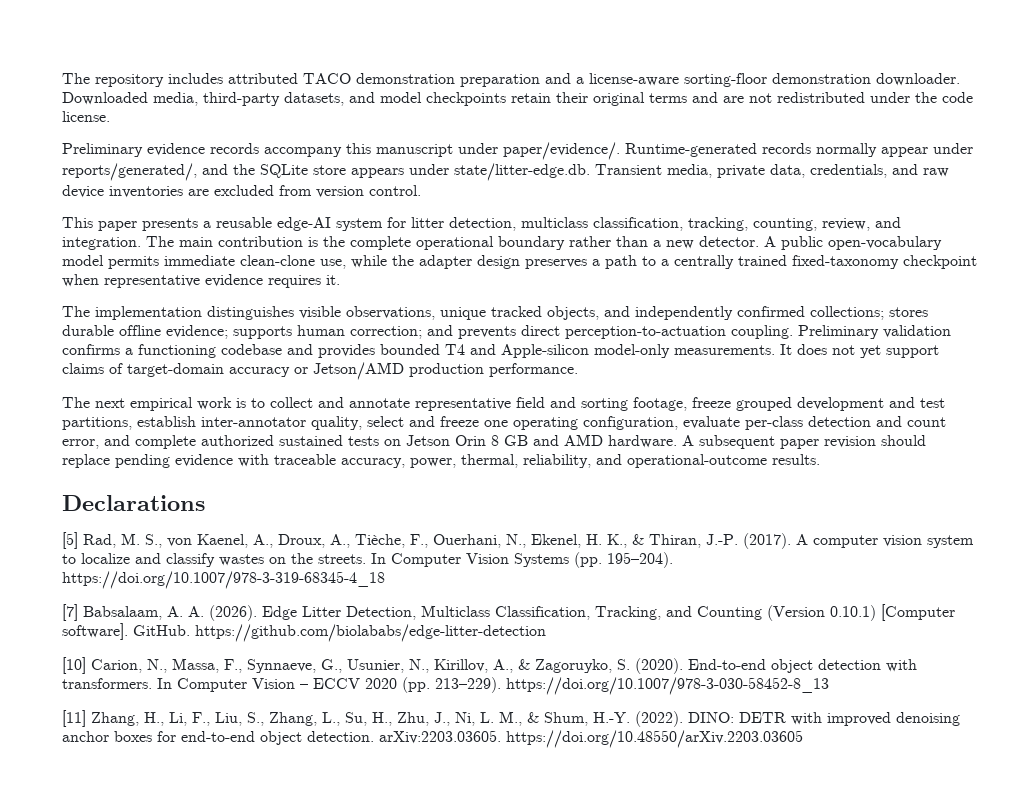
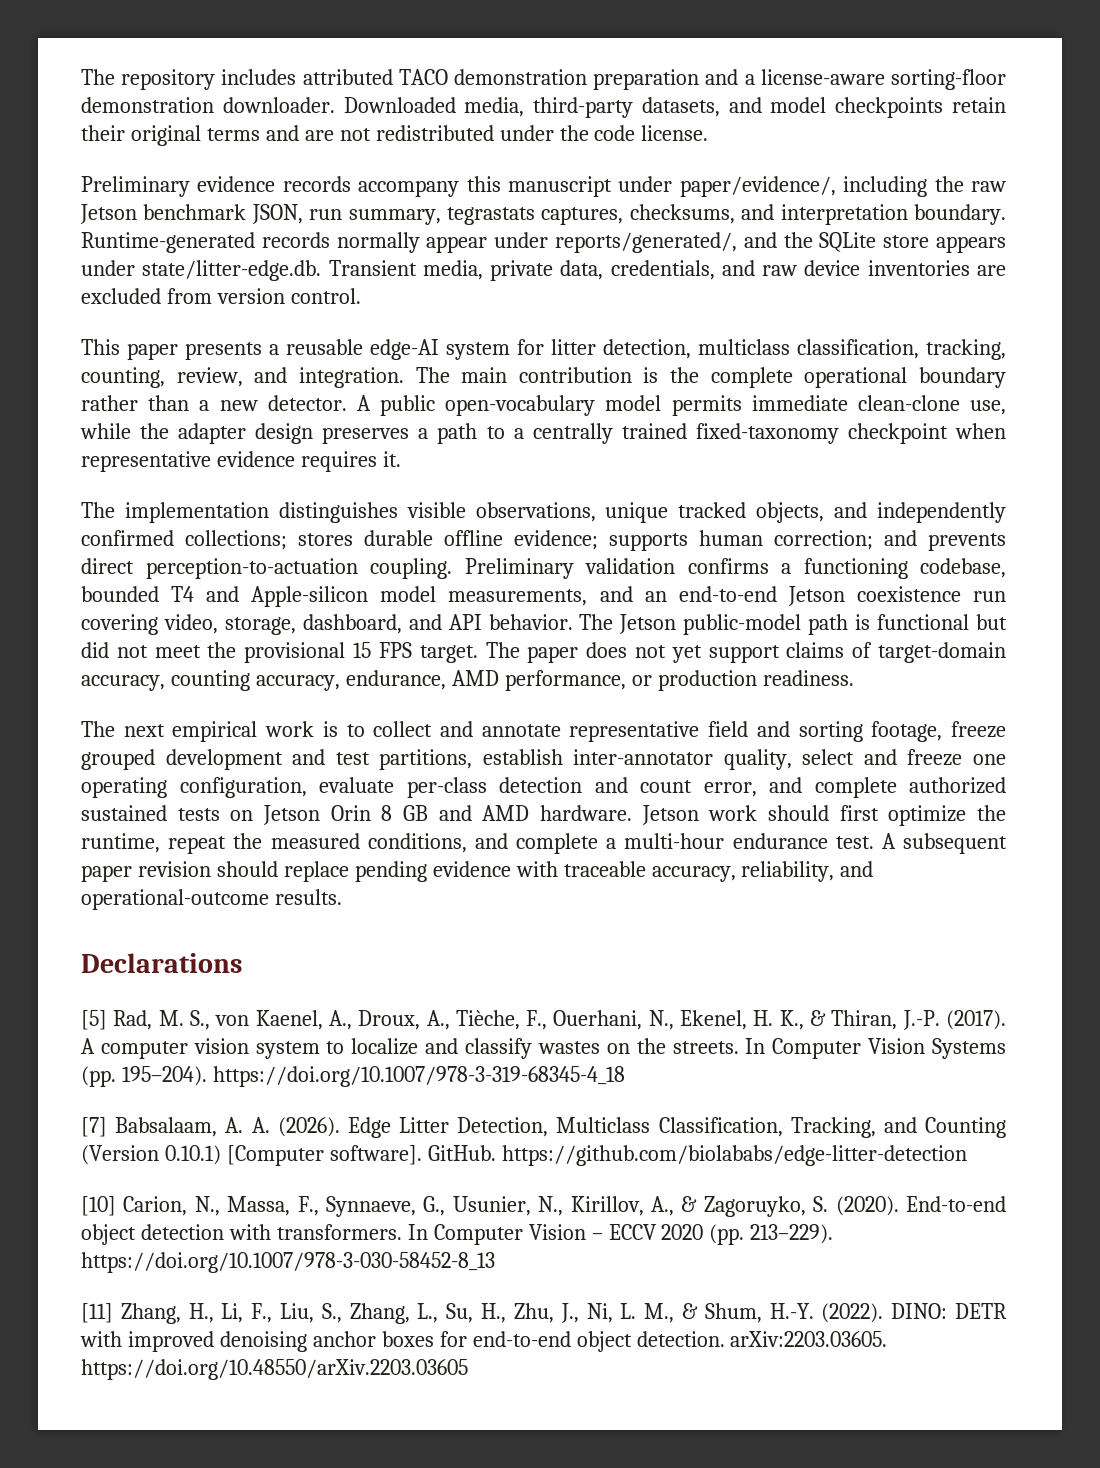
[503,142,620,160] paper/evidence/. -> [679,176,1006,197] [80,204,1006,225] paper/evidence/, including the raw Jetson benchmark JSON, run summary, tegrastats captures, checksums, and interpretation boundary.
[221,344,375,358] codebase and provides -> [920,558,1006,578] codebase,
[594,344,792,358] model-only measurements. It -> [380,586,1007,606] [81,614,1007,635] [81,642,579,663] model measurements, and an end-to-end Jetson coexistence run covering video, storage, dashboard, and API behavior. The Jetson public-model path is functional but did not meet the provisional 15 FPS target. The paper
[229,362,578,380] accuracy or Jetson/AMD production performance. -> [81,670,854,691] accuracy, counting accuracy, endurance, AMD performance, or production readiness.
(677, 441) none -> [641,805,1006,826] [81,833,874,854] Jetson work should first optimize the runtime, repeat the measured conditions, and complete a multi-hour endurance test.
[410,454,518,468] power, thermal, -> (736, 874) none

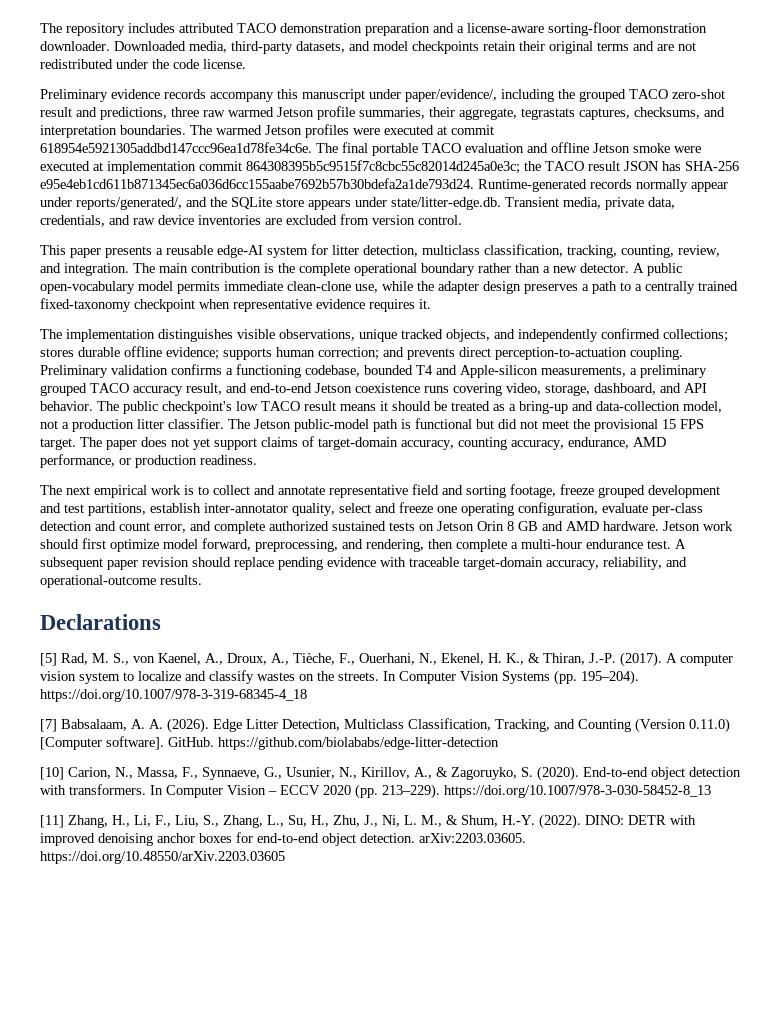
[970,181,1006,192] [80,204,441,225] raw Jetson benchmark JSON, run summary, -> [579,89,725,102] [40,106,517,120] grouped TACO zero-shot result and predictions, three raw warmed Jetson profile summaries, their aggregate,
[913,204,1006,225] boundary. -> [120,124,494,138] [40,142,701,156] [40,160,739,174] [40,178,474,189] boundaries. The warmed Jetson profiles were executed at commit 618954e5921305addbd147ccc96ea1d78fe34c6e. The final portable TACO evaluation and offline Jetson smoke were executed at implementation commit 864308395b5c9515f7c8cbc55c82014d245a0e3c; the TACO result JSON has SHA-256 e95e4eb1cd611b871345ec6a036d6cc155aabe7692b57b30bdefa2a1de793d24.
[380,586,667,606] model measurements, and an -> [541,365,707,378] [40,383,247,396] measurements, a preliminary grouped TACO accuracy result, and
[973,591,1007,602] run -> [424,386,449,393] runs
(614, 622) none -> [123,401,722,414] [40,418,250,432] public checkpoint's low TACO result means it should be treated as a bring-up and data-collection model, not a production litter classifier. The
[976,805,1006,821] [81,833,508,854] the runtime, repeat the measured conditions, and -> [163,538,453,552] model forward, preprocessing, and rendering, then
(646, 869) none -> [463,557,543,570] target-domain
[164,1145,221,1165] 0.10.1) -> [689,718,730,733] 0.11.0)

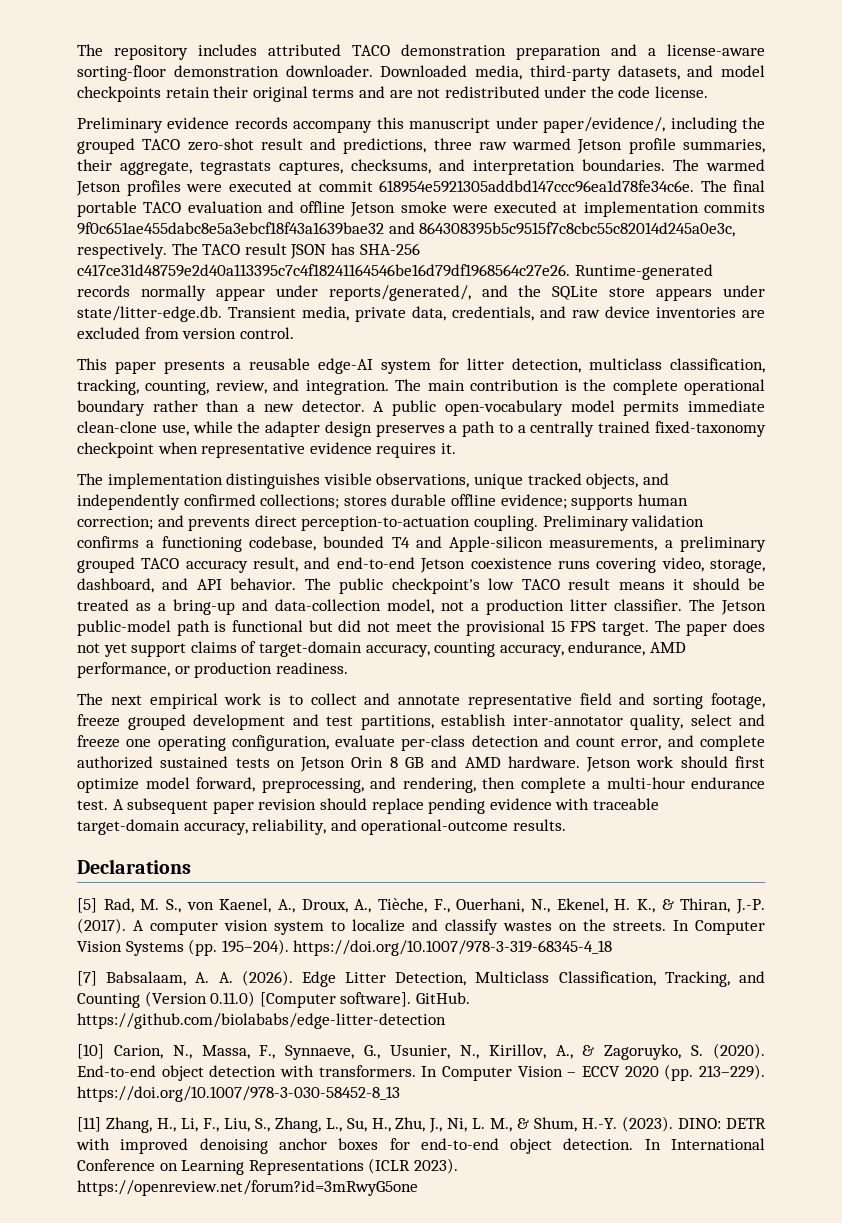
[199,160,541,174] commit 864308395b5c9515f7c8cbc55c82014d245a0e3c; the -> [703,202,765,213] [77,222,736,237] [77,243,198,259] commits 9f0c651ae455dabc8e5a3ebcf18f43a1639bae32 and 864308395b5c9515f7c8cbc55c82014d245a0e3c, respectively. The
[40,178,474,189] e95e4eb1cd611b871345ec6a036d6cc155aabe7692b57b30bdefa2a1de793d24. -> [77,264,570,277] c417ce31d48759e2d40a113395c7c4f18241164546be16d79df1968564c27e26.
[539,814,581,829] (2022). -> [622,1116,674,1132] (2023).
[419,833,526,843] [40,851,285,864] arXiv:2203.03605. https://doi.org/10.48550/arXiv.2203.03605 -> [644,1138,765,1150] [77,1158,458,1175] [77,1180,418,1196] In International Conference on Learning Representations (ICLR 2023). https://openreview.net/forum?id=3mRwyG5one

